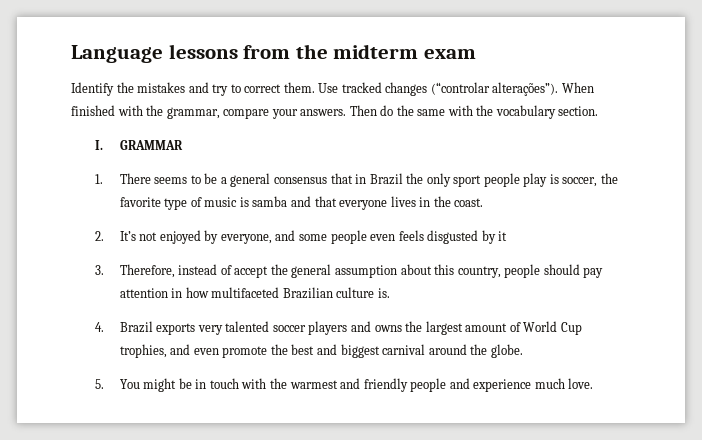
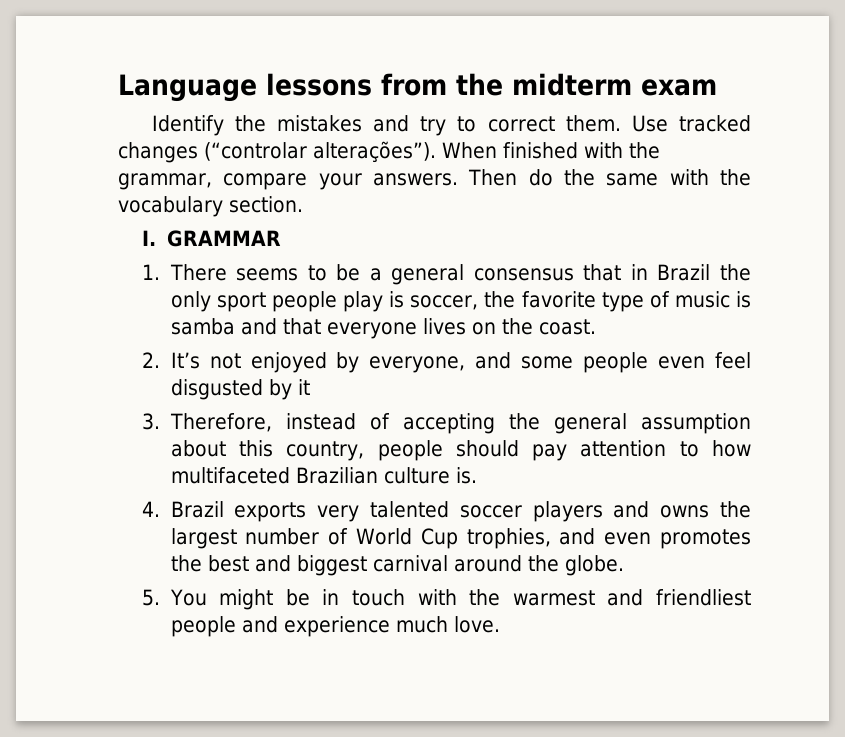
[419,197,431,207] in -> [471,322,496,335] on
[398,230,424,241] feels -> [715,352,751,369] feel
[234,266,269,278] accept -> [402,413,495,434] accepting
[171,288,183,298] in -> [679,441,699,457] to
[465,323,508,332] amount -> [245,528,320,545] number
[222,346,268,358] promote -> [659,529,751,549] promotes
[363,378,408,392] friendly -> [655,589,751,606] friendliest

